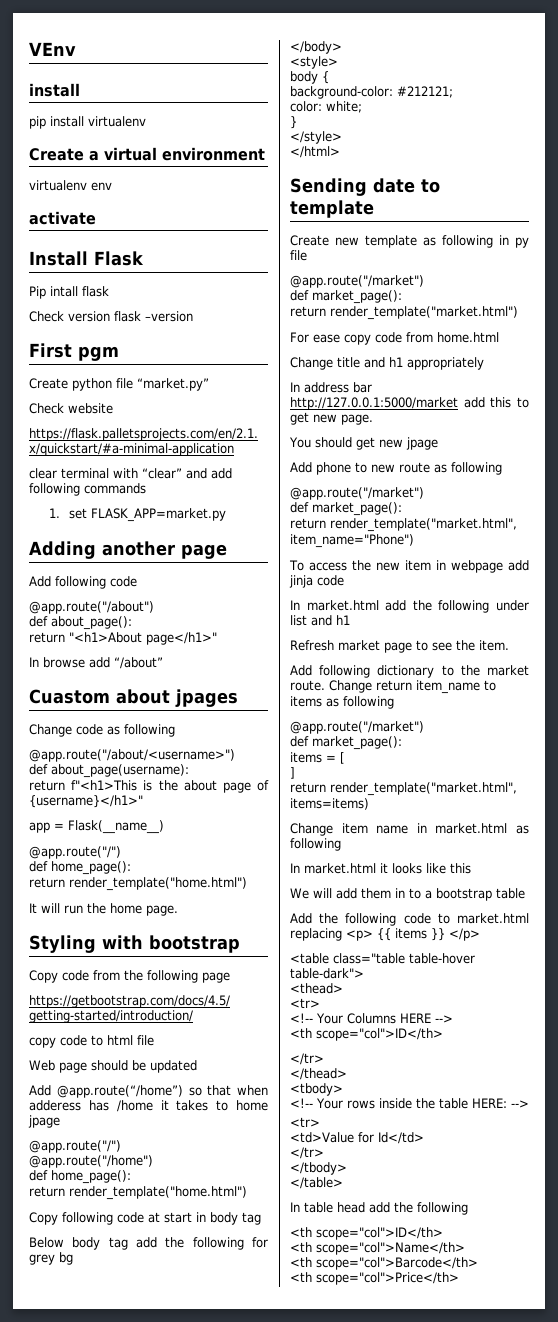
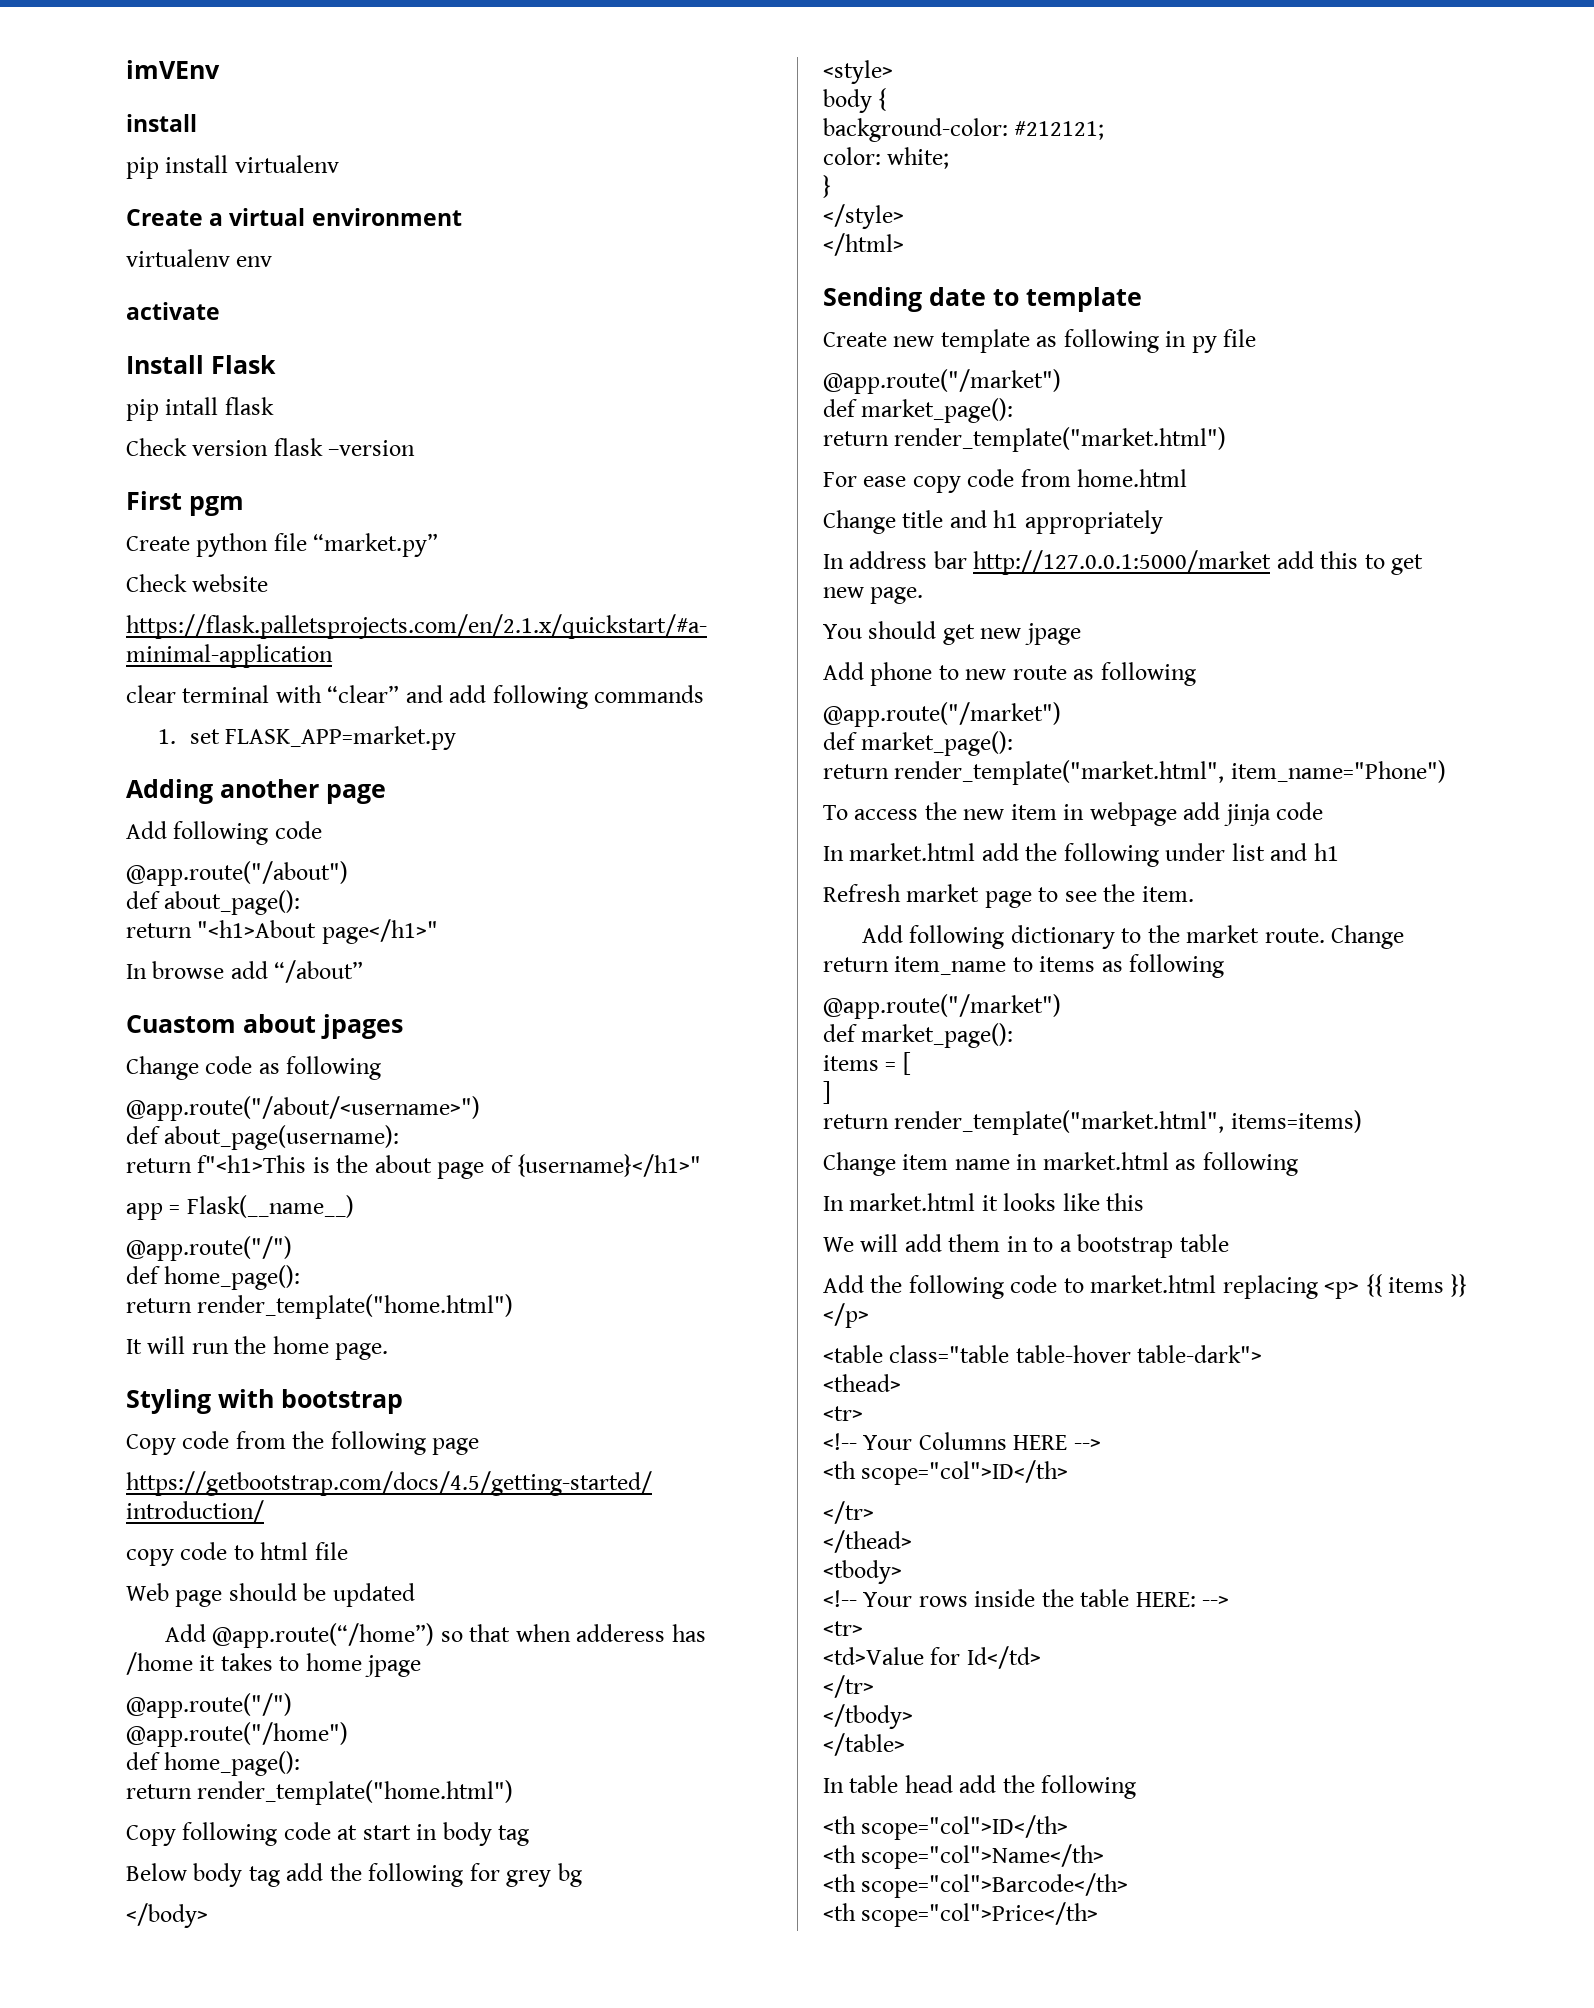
[29,42,76,56] VEnv -> [126,60,220,79] imVEnv
[29,286,46,299] Pip -> [126,399,159,421] pip

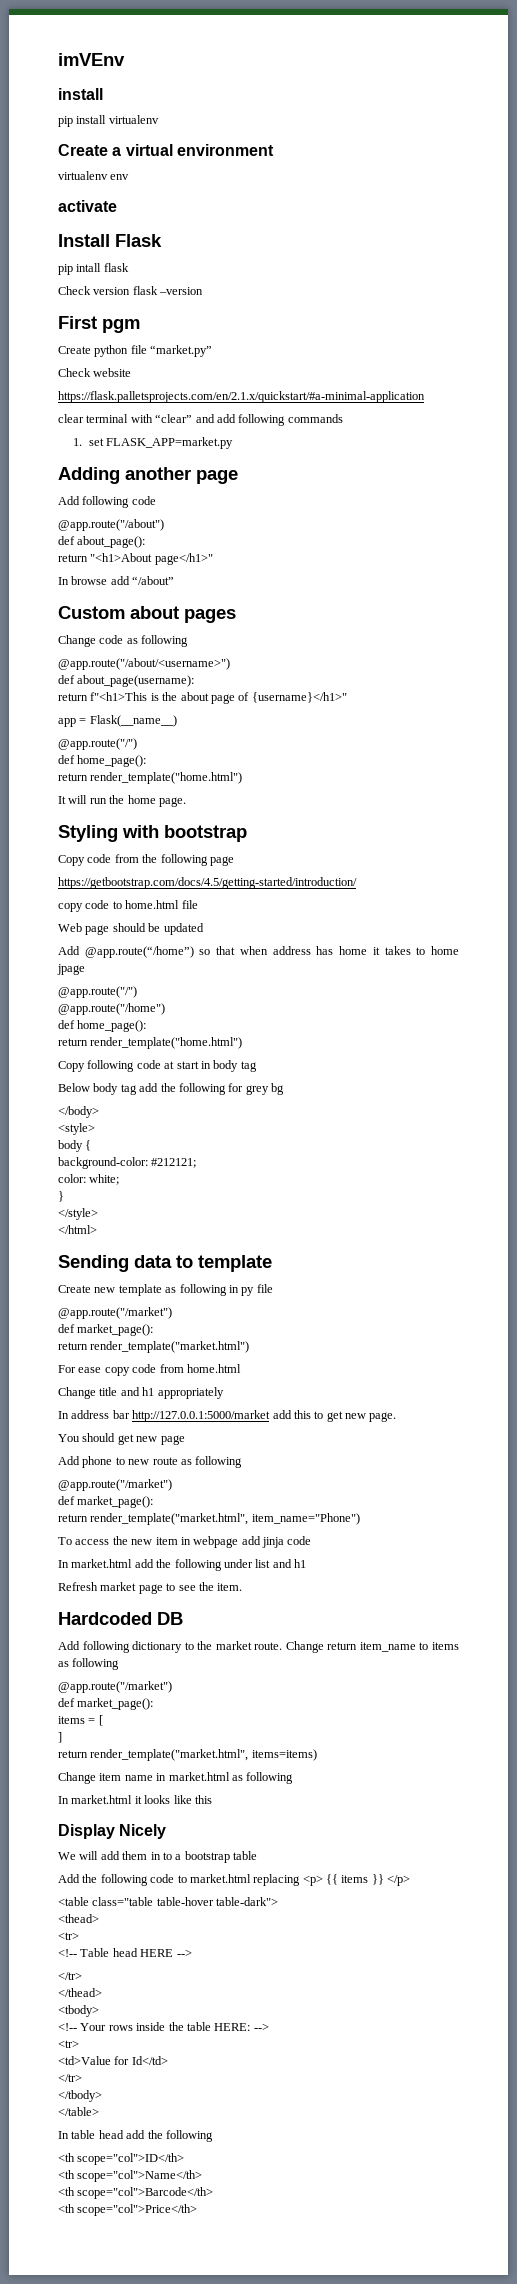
[126,1014,403,1039] Cuastom about jpages -> [58,606,236,623] Custom about pages
[260,1542,309,1560] html -> [125,900,180,909] home.html
[576,1624,706,1642] [126,1652,193,1675] adderess has /home -> [272,946,368,955] address has home
[929,287,986,306] date -> [134,1255,172,1268] data
[1024,623,1081,645] jpage -> [160,1435,185,1445] page
(1194, 894) none -> [58,1612,183,1625] // Hardcoded DB
(1145, 1202) none -> [58,1824,167,1839] // Display Nicely
[863,1432,1007,1450] Your Columns -> [80,1948,138,1957] Table head
[823,1460,1069,1485] // <th scope="col">ID</th> -> (192, 1953) none

